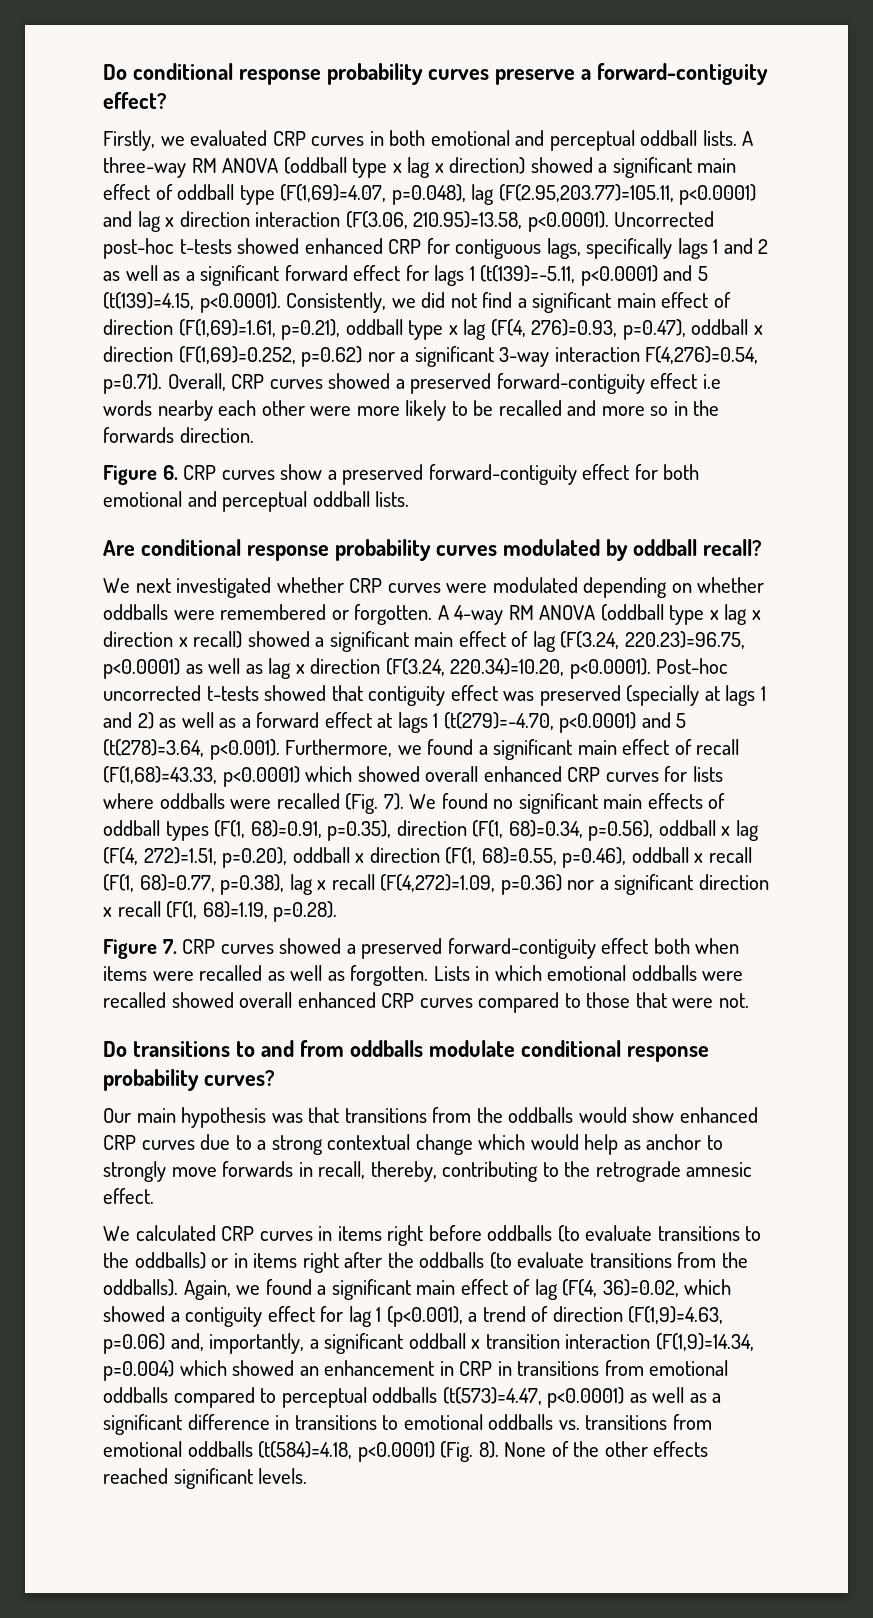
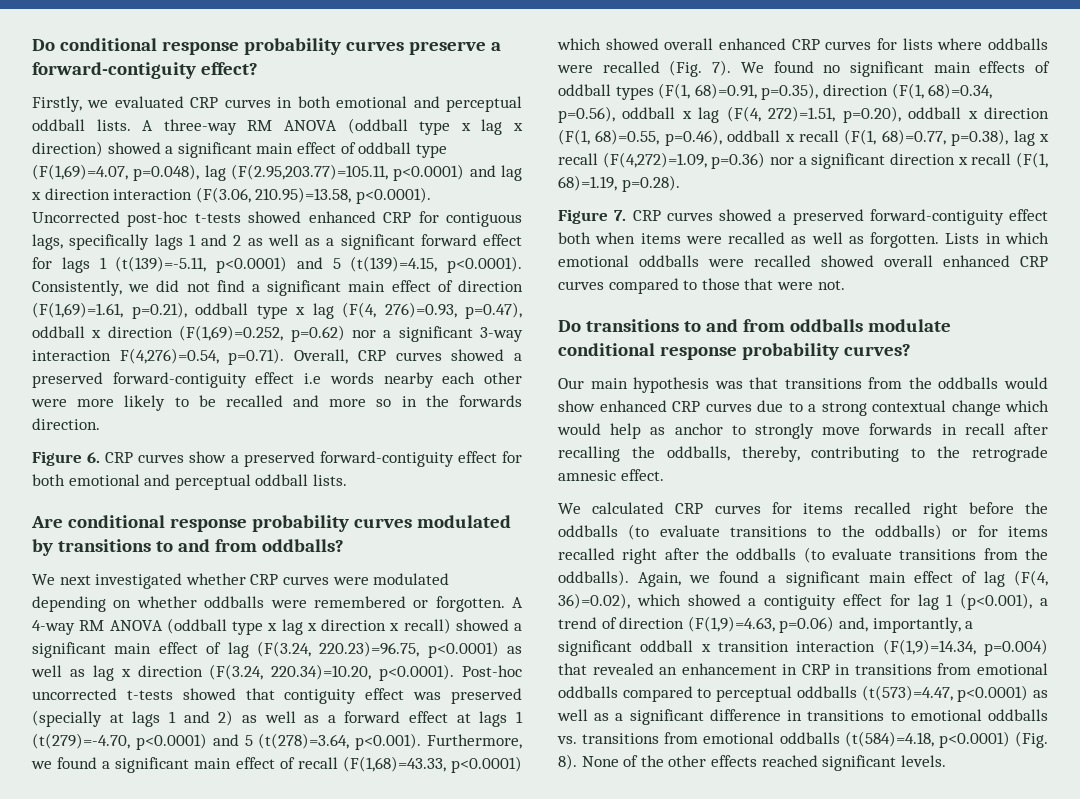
[632,539,762,556] oddball recall? -> [57,539,344,552] transitions to and from oddballs?
[318,1161,366,1179] recall, -> [964,423,1048,435] [558,446,730,462] recall after recalling the oddballs,
[318,1226,382,1241] in items -> [771,502,912,514] for items recalled
(482, 1233) none -> [1025,502,1048,514] the
[233,1253,298,1268] in items -> [977,525,1048,537] [558,548,615,560] for items recalled
[602,1279,679,1297] 36)=0.02, -> [558,593,630,609] 36)=0.02),
[179,1360,295,1376] which showed -> [558,663,654,675] that revealed

